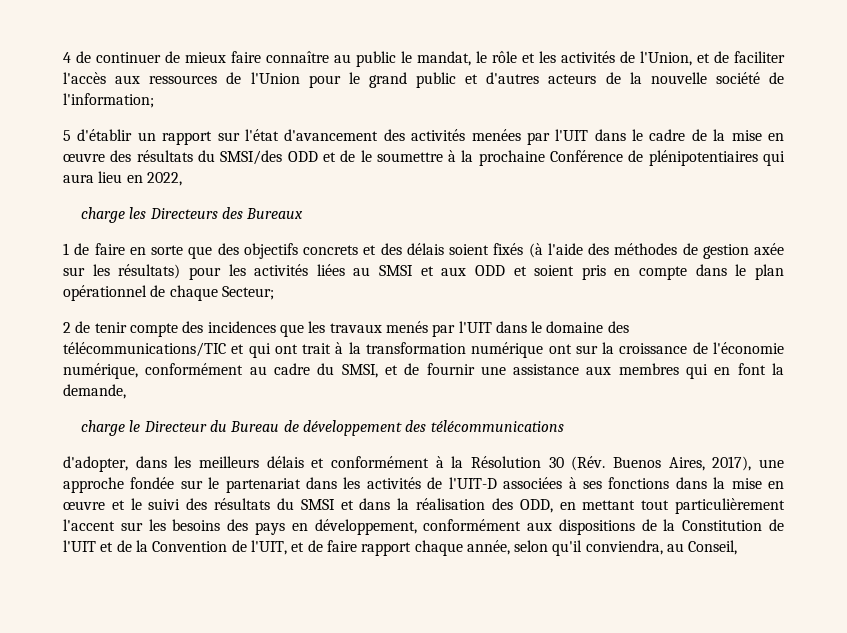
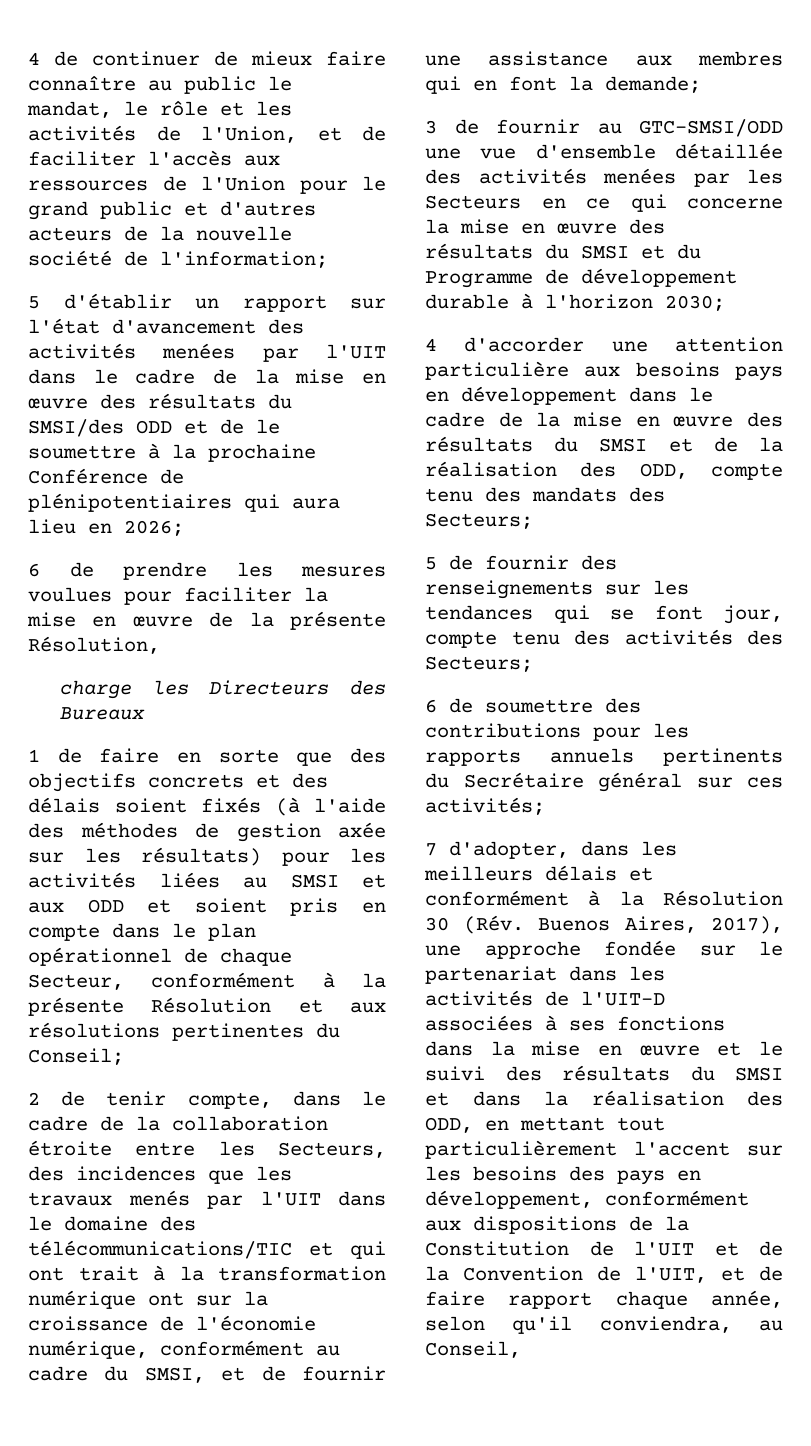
[146,172,182,186] 2022, -> [124,520,184,536] [28,562,386,580] [28,587,328,605] [27,611,386,630] [28,636,160,654] 2026; // 6 de prendre les mesures voulues pour faciliter la mise en œuvre de la présente Résolution,
[221,286,274,300] [63,321,178,337] Secteur; // 2 de tenir compte -> [28,972,386,990] [28,997,386,1016] [28,1022,340,1041] [28,1048,124,1065] [28,1091,386,1109] [28,1116,328,1131] [28,1140,386,1158] Secteur, conformément à la présente Résolution et aux résolutions pertinentes du Conseil; // 2 de tenir compte, dans le cadre de la collaboration étroite entre les Secteurs,
[63,384,126,399] [81,420,564,436] demande, // charge le Directeur du Bureau de développement des télécommunications // -> [605,76,701,93] [425,119,783,137] [425,143,783,159] [425,168,783,187] [425,194,783,212] [425,219,665,234] [425,243,701,259] [425,268,737,288] [425,293,725,311] [425,337,783,352] [425,361,783,381] [425,386,713,405] [425,412,783,427] [425,436,783,452] [425,461,783,480] [425,487,665,502] [425,513,533,529] [425,555,617,570] [425,580,689,599] [425,605,783,624] [425,629,783,648] [425,656,533,672] [425,698,641,713] [425,723,689,741] [425,748,783,766] [425,772,783,792] [425,797,545,815] [425,843,437,856] demande; // 3 de fournir au GTC-SMSI/ODD une vue d'ensemble détaillée des activités menées par les Secteurs en ce qui concerne la mise en œuvre des résultats du SMSI et du Programme de développement durable à l'horizon 2030; // 4 d'accorder une attention particulière aux besoins pays en développement dans le cadre de la mise en œuvre des résultats du SMSI et de la réalisation des ODD, compte tenu des mandats des Secteurs; // 5 de fournir des renseignements sur les tendances qui se font jour, compte tenu des activités des Secteurs; // 6 de soumettre des contributions pour les rapports annuels pertinents du Secrétaire général sur ces activités; // 7

